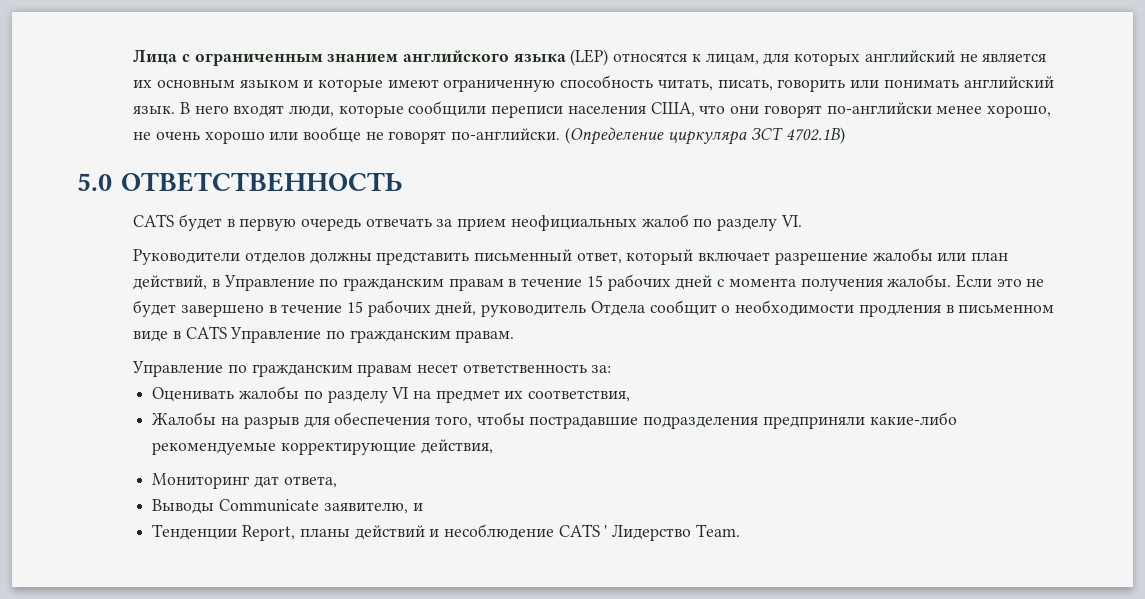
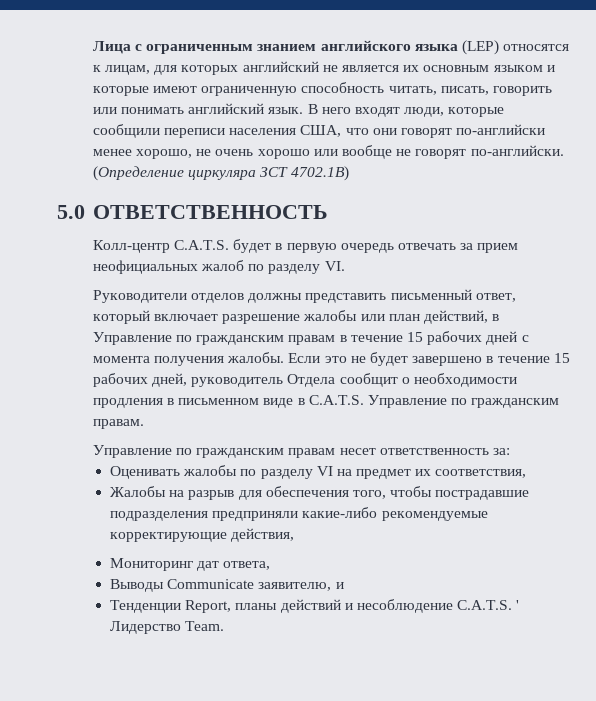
[133,214,175,227] CATS -> [92,240,230,253] Колл-центр C.A.T.S.
[185,326,227,339] CATS -> [308,395,364,405] C.A.T.S.
[558,524,600,537] CATS -> [457,600,513,610] C.A.T.S.

